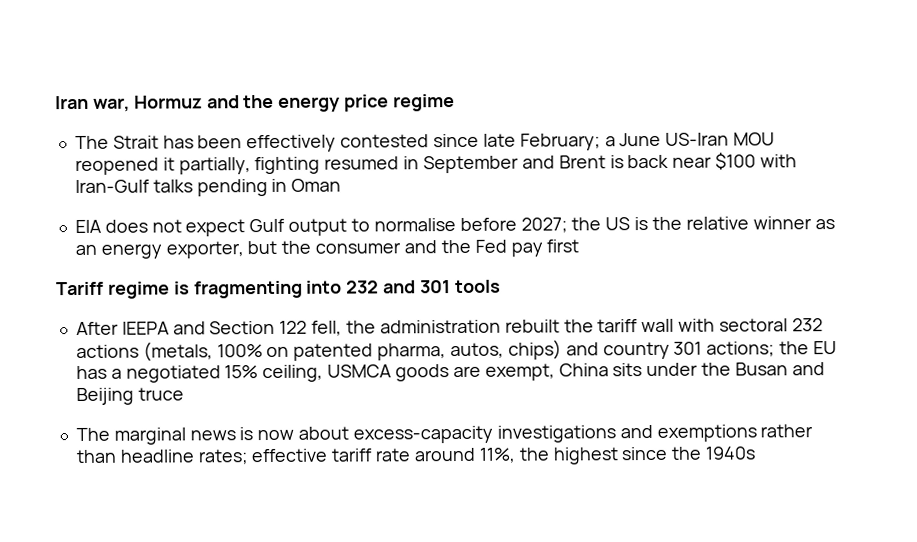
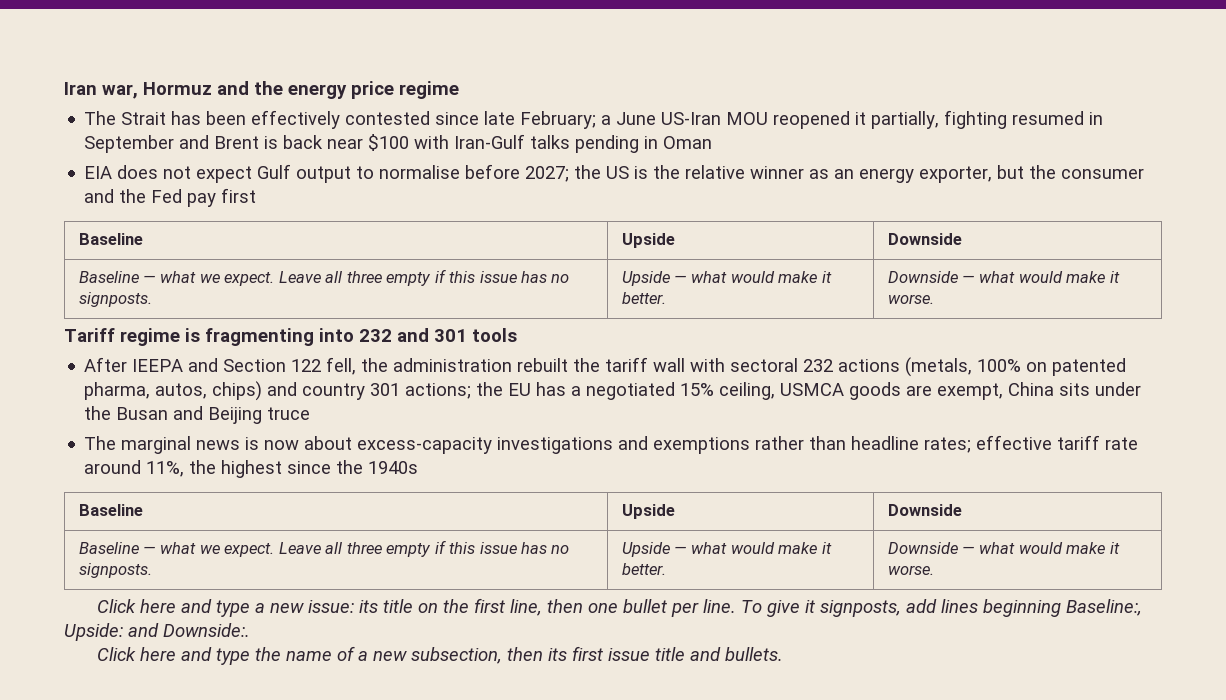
(580, 246) none -> [78,233,143,245] [621,233,675,248] [887,233,962,245] [78,269,570,286] [78,292,152,307] [621,271,832,286] [621,292,666,304] [887,271,1120,283] [887,294,934,304] // Baseline | Upside | Downside // Baseline — what we expect. Leave all three empty if this issue has no signposts. | Upside — what would make it better. | Downside — what would make it worse.
(756, 453) none -> [78,504,143,516] [621,504,675,519] [887,504,962,516] [78,540,570,557] [78,563,152,578] [621,542,832,557] [621,563,666,575] [887,542,1120,554] [887,565,934,575] [97,598,1143,617] [64,623,250,641] [97,646,784,665] // Baseline | Upside | Downside // Baseline — what we expect. Leave all three empty if this issue has no signposts. | Upside — what would make it better. | Downside — what would make it worse. // Click here and type a new issue: its title on the first line, then one bullet per line. To give it signposts, add lines beginning Baseline:, Upside: and Downside:. // Click here and type the name of a new subsection, then its first issue title and bullets.

